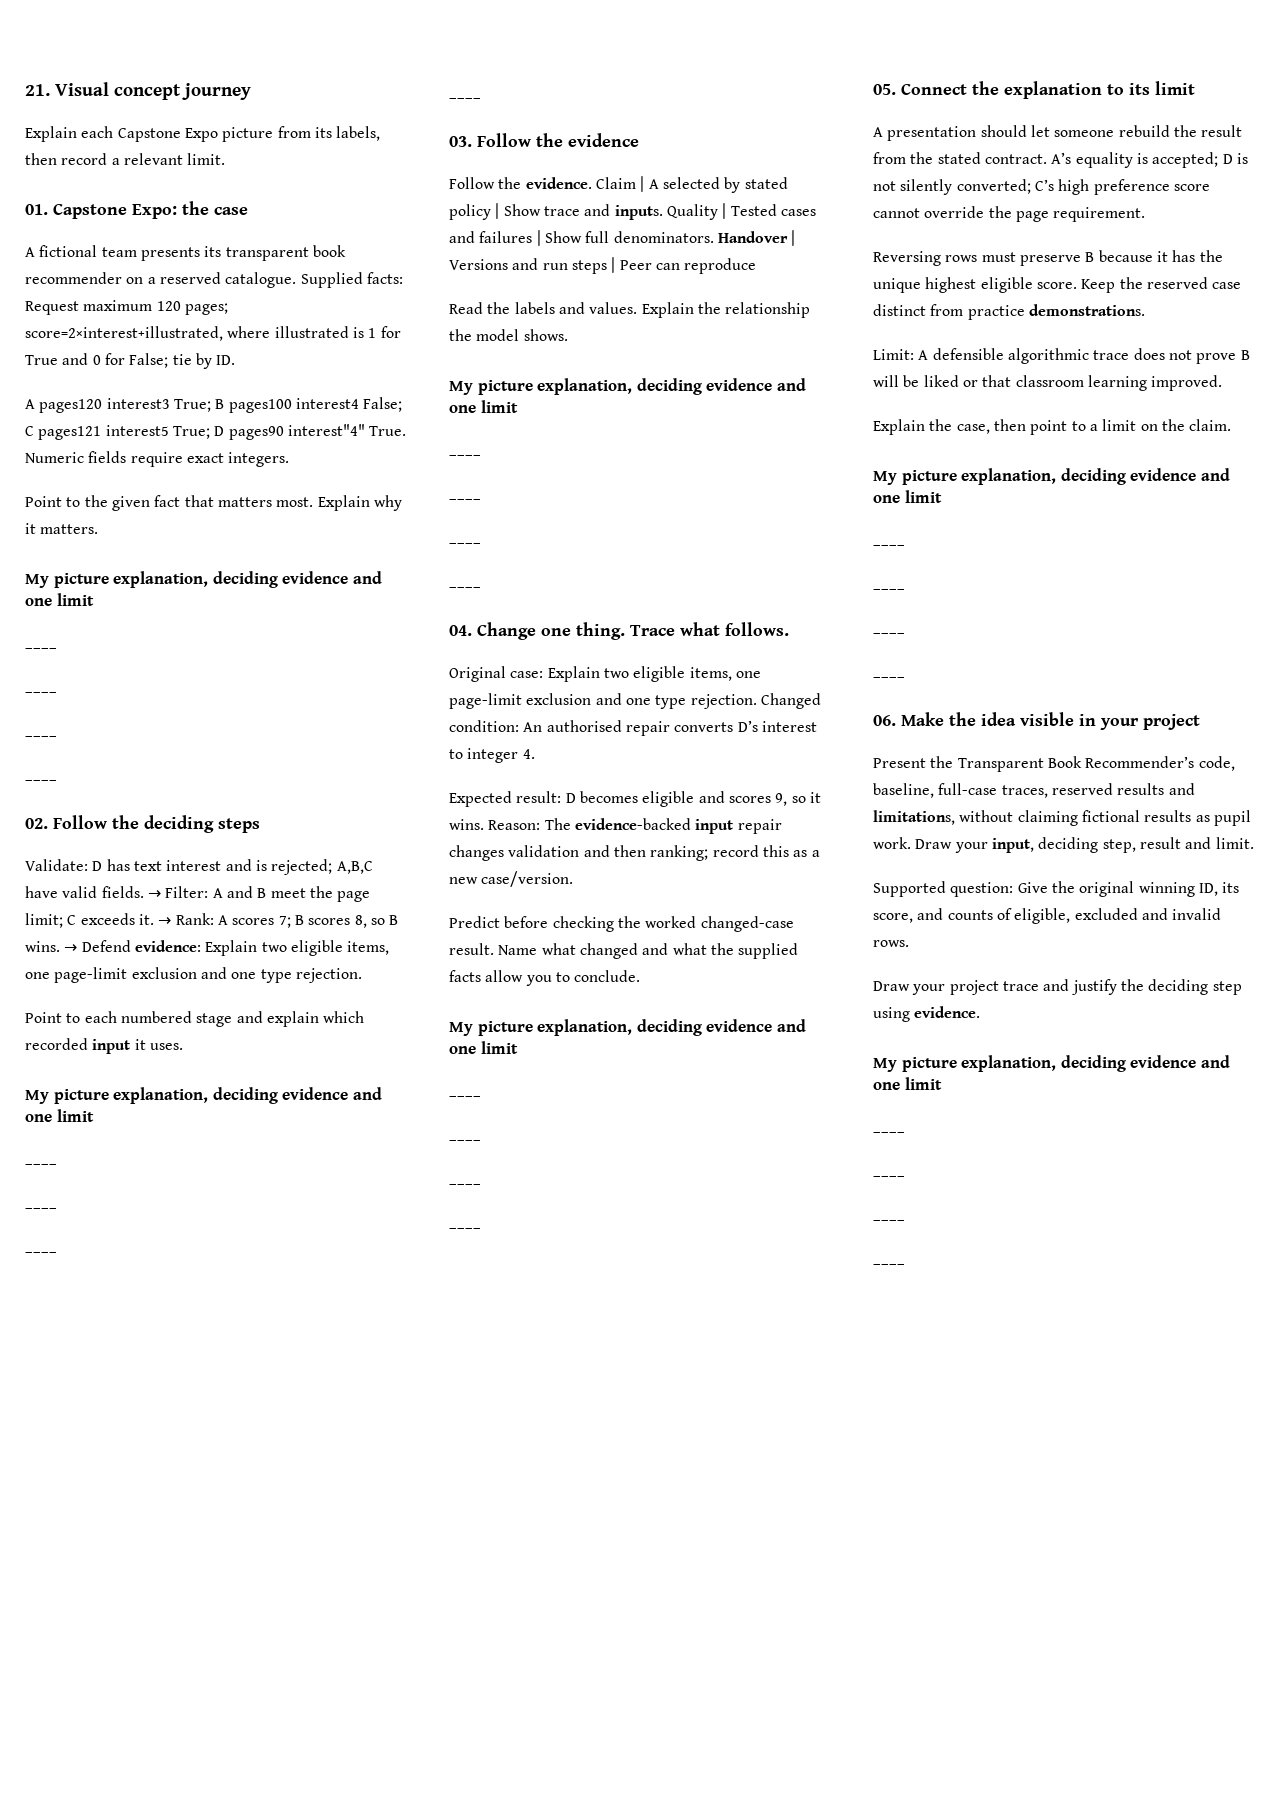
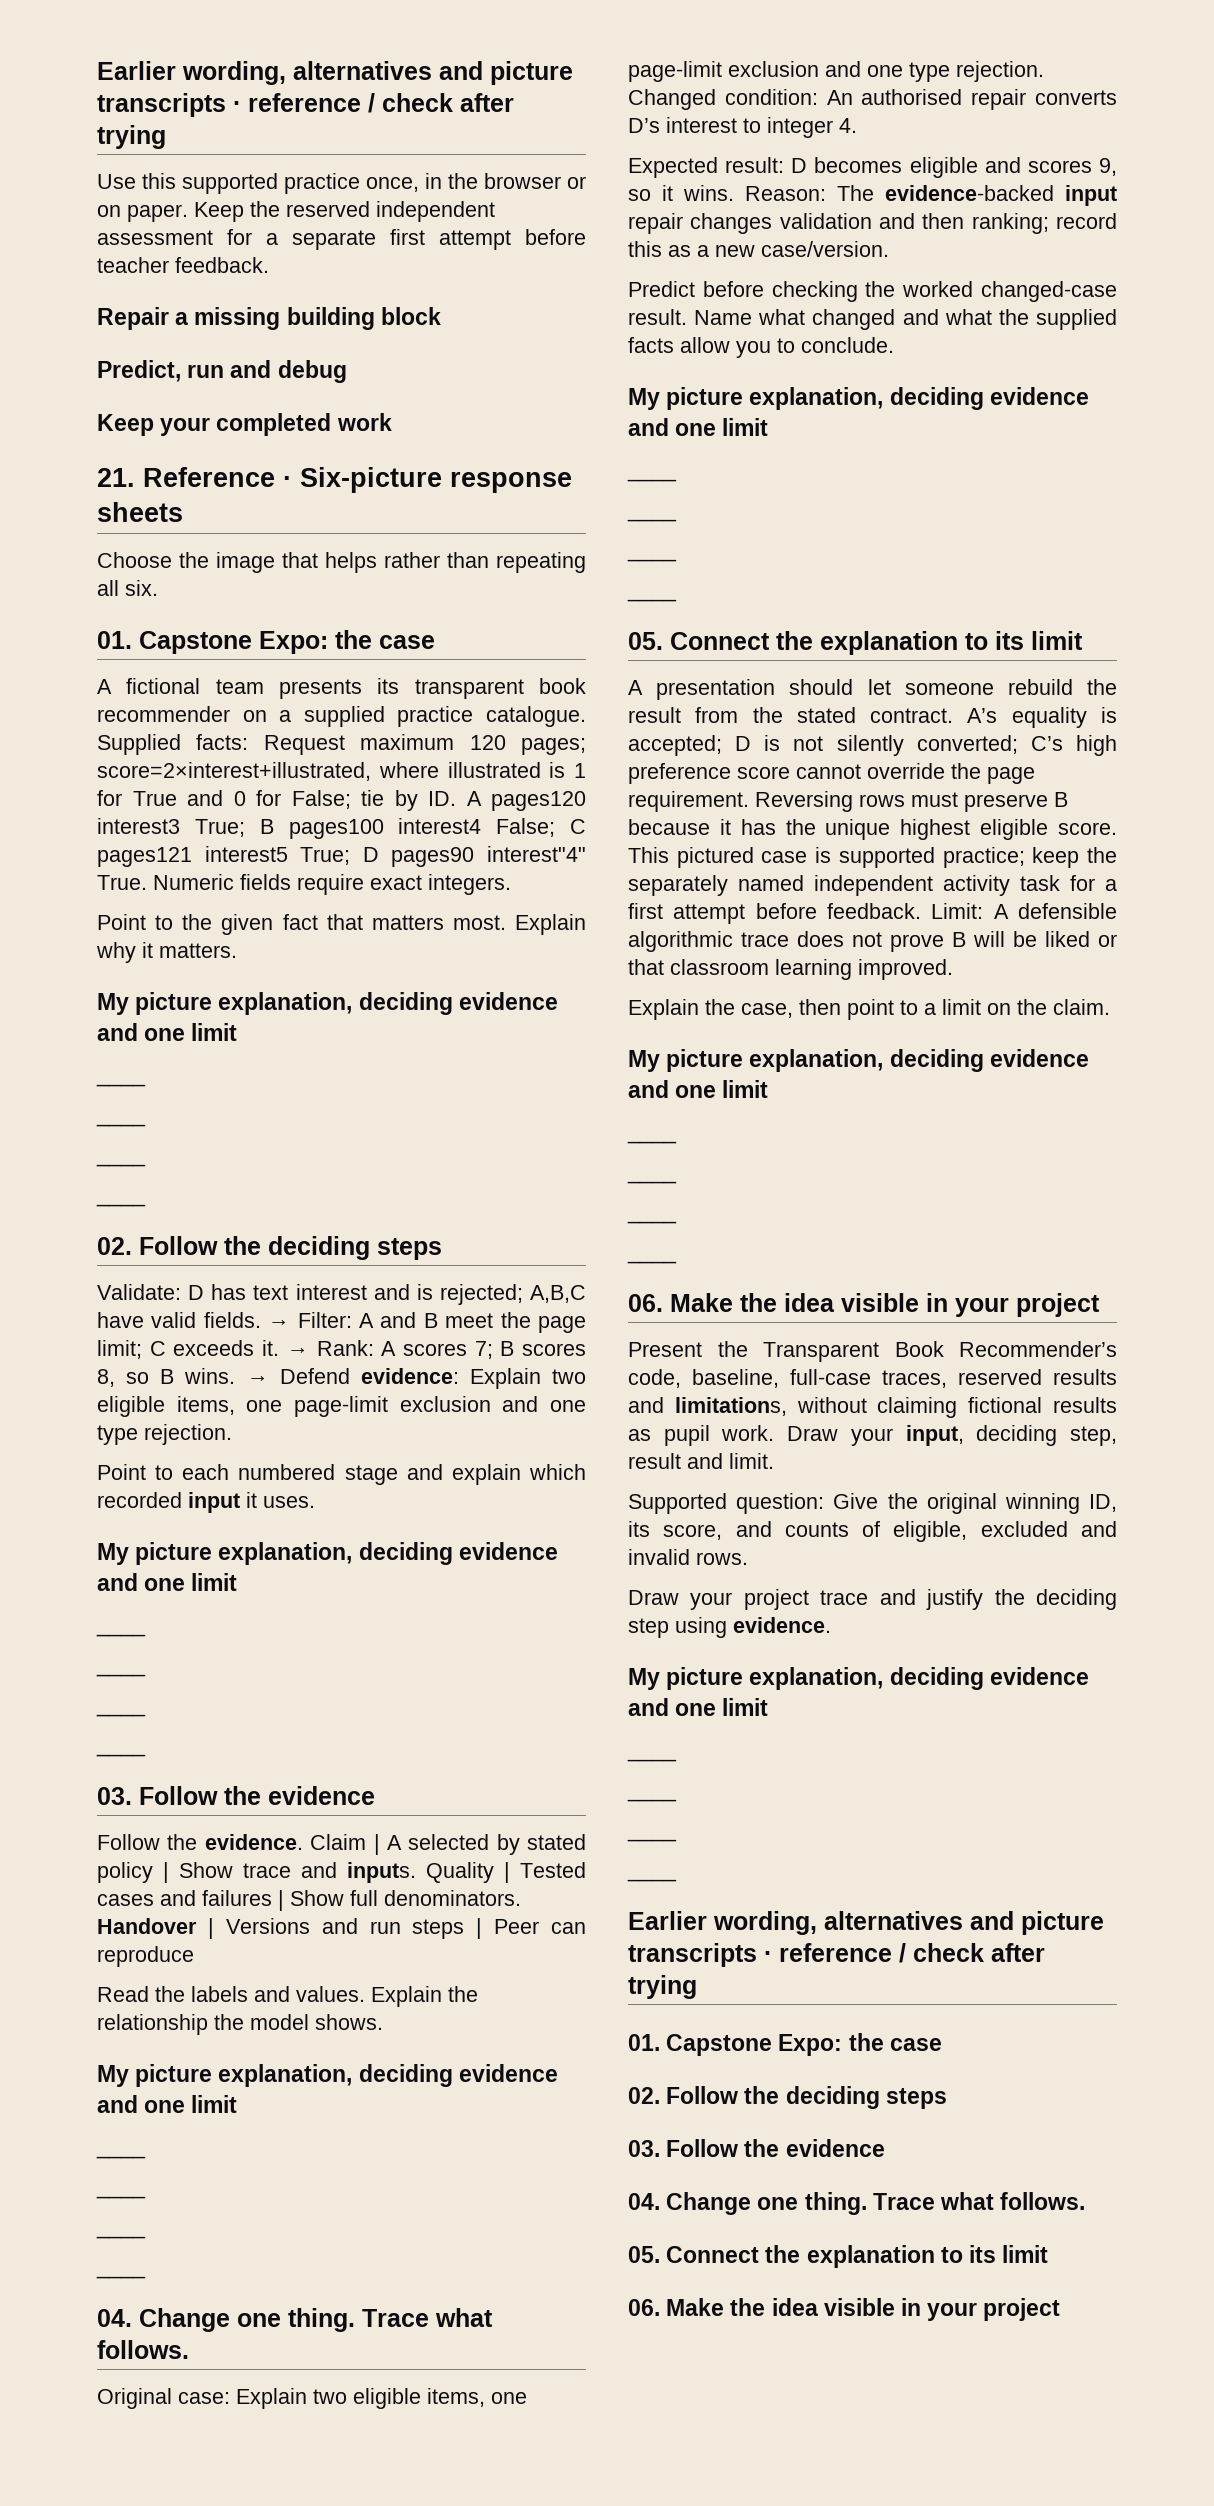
[25,82,251,100] [25,126,381,142] [25,153,226,165] 21. Visual concept journey // Explain each Capstone Expo picture from its labels, then record a relevant limit. -> [97,61,573,85] [97,93,514,117] [97,125,166,149] [97,173,586,194] [97,201,495,222] [97,229,586,250] [97,257,269,273] [97,307,441,330] [97,360,347,383] [97,413,392,436] [97,467,572,493] [97,502,183,522] [97,552,586,573] [97,580,158,596] Earlier wording, alternatives and picture transcripts · reference / check after trying // Use this supported practice once, in the browser or on paper. Keep the reserved independent assessment for a separate first attempt before teacher feedback. // Repair a missing building block // Predict, run and debug // Keep your completed work // 21. Reference · Six-picture response sheets // Choose the image that helps rather than repeating all six.
[159,272,221,284] reserved -> [303,706,474,727] supplied practice
(236, 360) // -> (456, 798) none
(1146, 214) // -> (749, 801) none
[1081,277,1242,293] [873,304,1145,320] Keep the reserved case distinct from practice demonstrations. // -> [628,847,1117,868] [628,875,1117,896] [628,903,921,924] This pictured case is supported practice; keep the separately named independent activity task for a first attempt before feedback.
(905, 1264) none -> [628,1911,1104,1935] [628,1943,1045,1967] [628,1975,697,1999] [628,2033,942,2056] [628,2086,947,2109] [628,2139,885,2157] [628,2192,1086,2215] [628,2245,1049,2268] [628,2298,1061,2321] // Earlier wording, alternatives and picture transcripts · reference / check after trying // 01. Capstone Expo: the case // 02. Follow the deciding steps // 03. Follow the evidence // 04. Change one thing. Trace what follows. // 05. Connect the explanation to its limit // 06. Make the idea visible in your project

